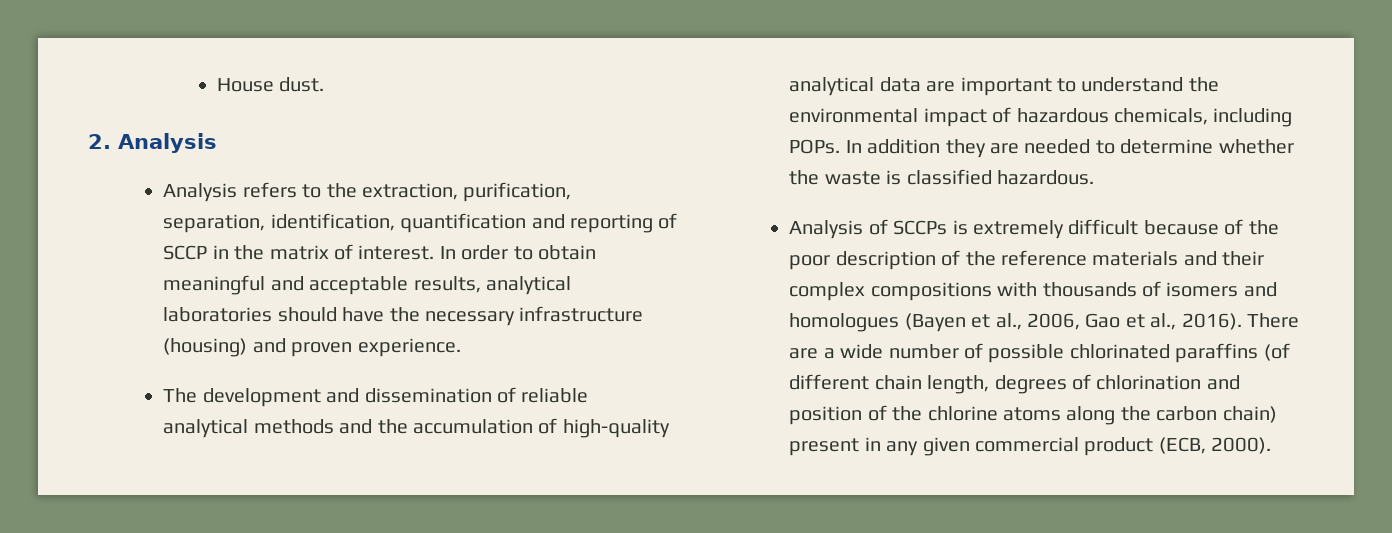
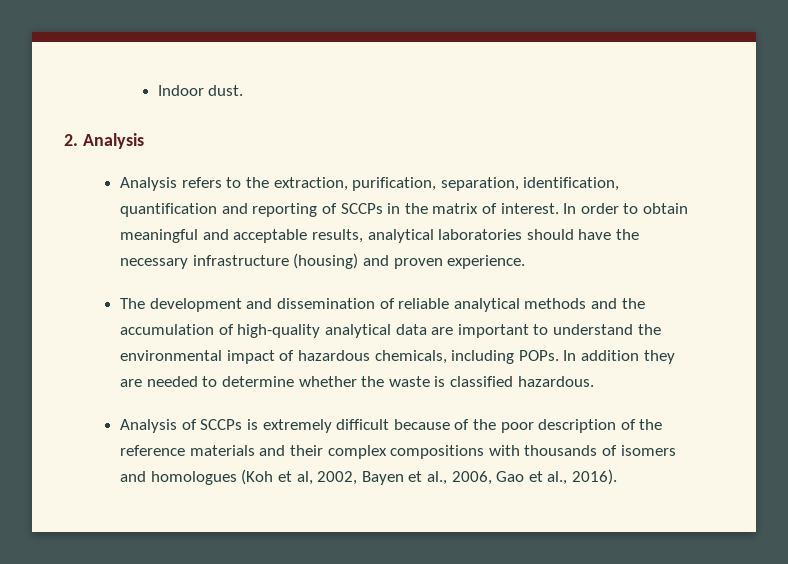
[216,78,274,92] House -> [157,85,204,96] Indoor
[163,245,208,260] SCCP -> [340,203,383,214] SCCPs
[904,313,966,332] (Bayen -> [241,469,404,485] (Koh et al, 2002, Bayen
[1246,313,1299,328] [789,343,1290,363] [789,374,1240,394] [789,405,1277,425] [789,437,1272,456] There are a wide number of possible chlorinated paraffins (of different chain length, degrees of chlorination and position of the chlorine atoms along the carbon chain) present in any given commercial product (ECB, 2000). -> (617, 477) none

